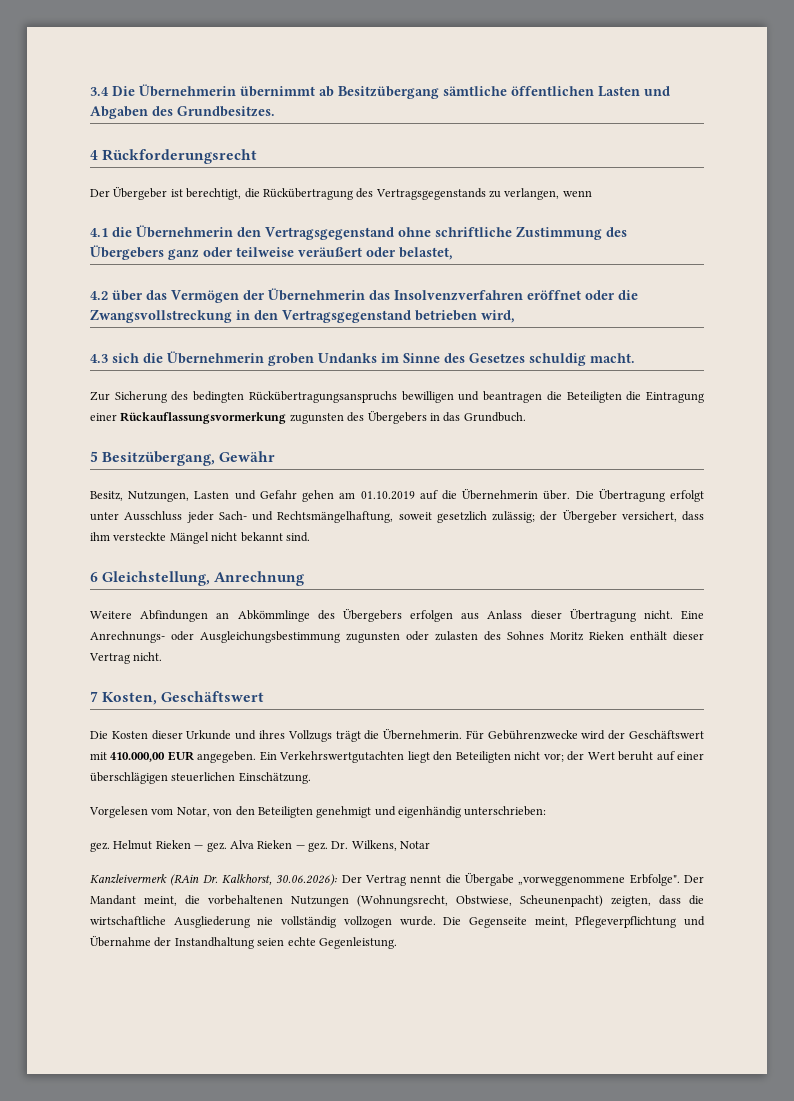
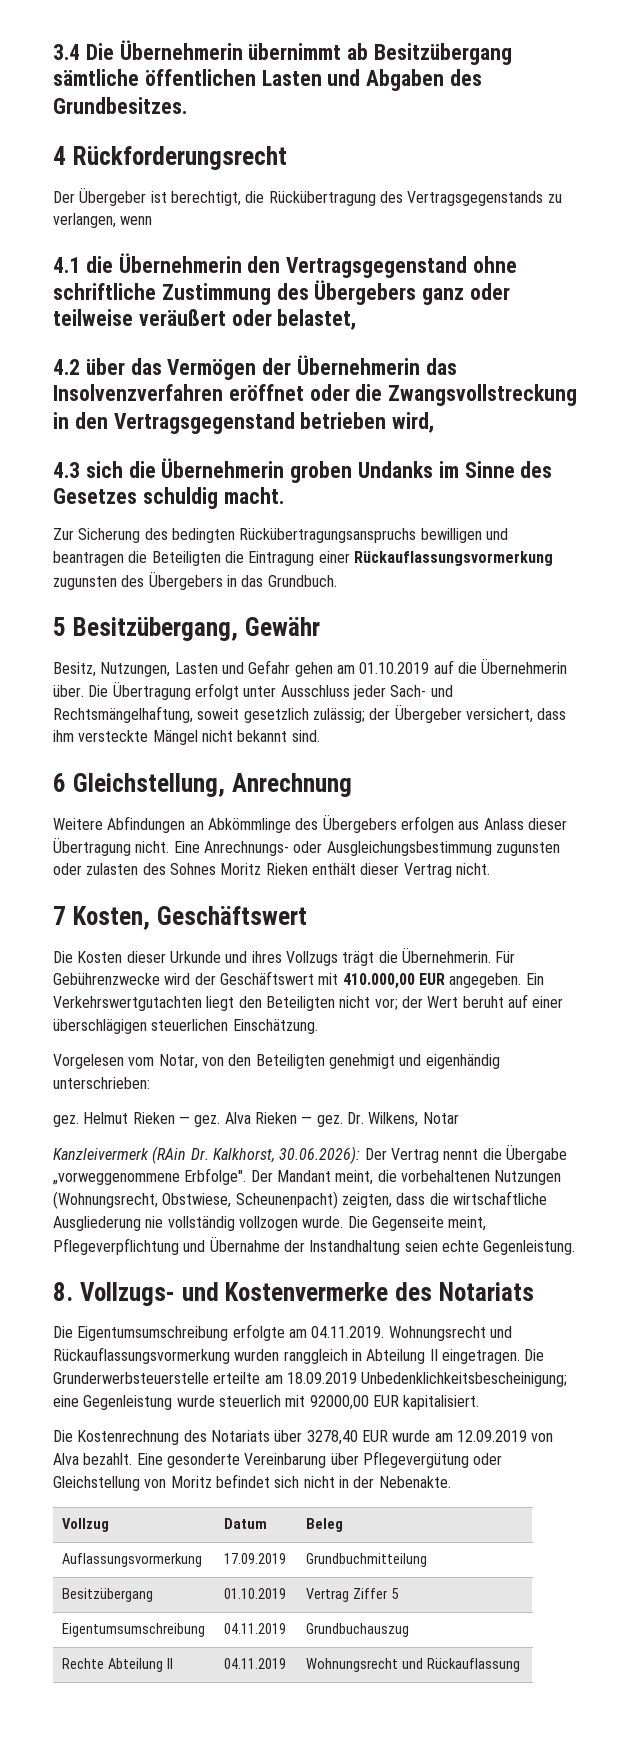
(397, 943) none -> [53,1282,534,1306] [53,1324,512,1341] [53,1347,545,1364] [53,1372,568,1387] [53,1395,480,1410] [53,1430,554,1445] [53,1451,503,1468] [53,1474,451,1491] [62,1518,110,1532] [224,1518,268,1529] [306,1518,344,1532] [62,1553,203,1567] [224,1553,287,1564] [306,1553,428,1567] [62,1588,154,1602] [224,1588,287,1599] [306,1588,400,1602] [62,1623,206,1637] [224,1623,287,1634] [306,1623,410,1637] [62,1658,174,1672] [224,1658,287,1669] [306,1658,521,1672] // 8. Vollzugs- und Kostenvermerke des Notariats // Die Eigentumsumschreibung erfolgte am 04.11.2019. Wohnungsrecht und Rückauflassungsvormerkung wurden ranggleich in Abteilung II eingetragen. Die Grunderwerbsteuerstelle erteilte am 18.09.2019 Unbedenklichkeitsbescheinigung; eine Gegenleistung wurde steuerlich mit 92000,00 EUR kapitalisiert. // Die Kostenrechnung des Notariats über 3278,40 EUR wurde am 12.09.2019 von Alva bezahlt. Eine gesonderte Vereinbarung über Pflegevergütung oder Gleichstellung von Moritz befindet sich nicht in der Nebenakte. // Vollzug | Datum | Beleg // Auflassungsvormerkung | 17.09.2019 | Grundbuchmitteilung // Besitzübergang | 01.10.2019 | Vertrag Ziffer 5 // Eigentumsumschreibung | 04.11.2019 | Grundbuchauszug // Rechte Abteilung II | 04.11.2019 | Wohnungsrecht und Rückauflassung

